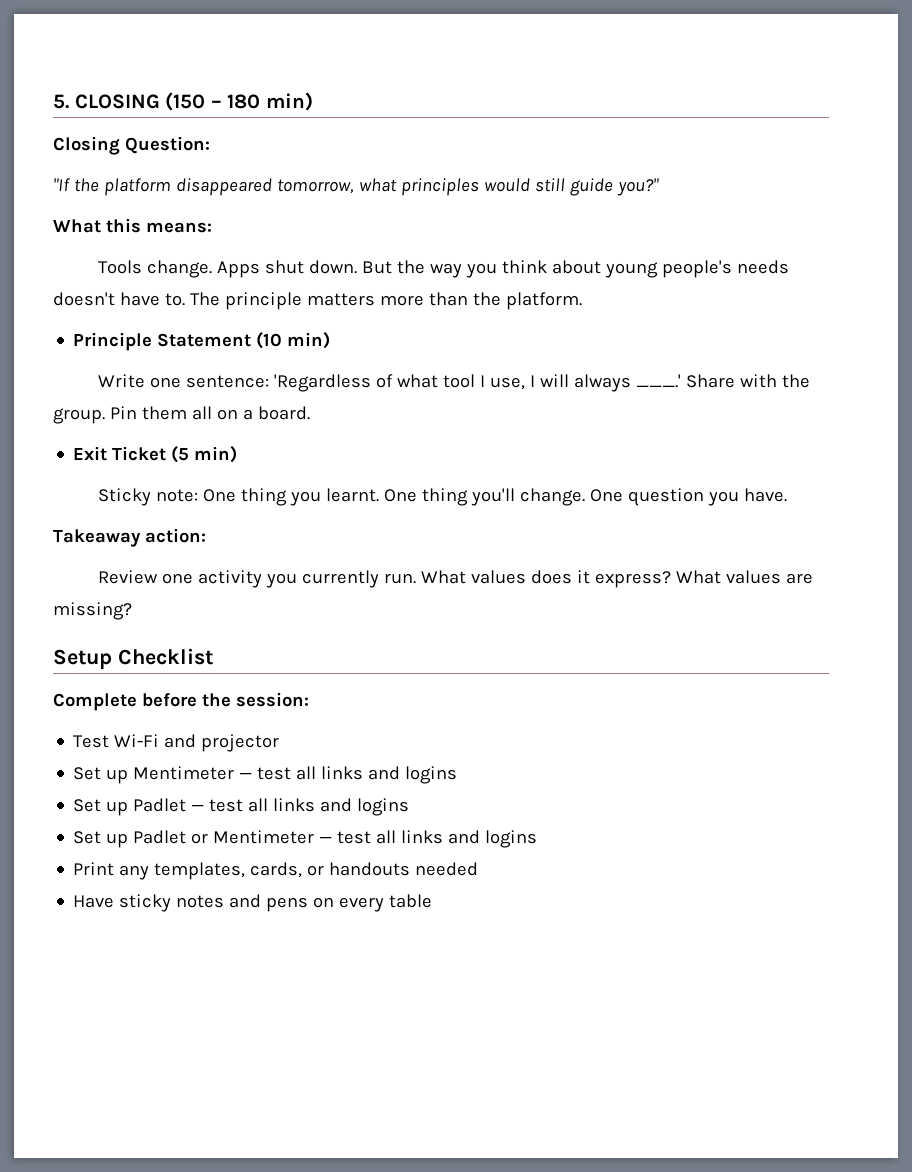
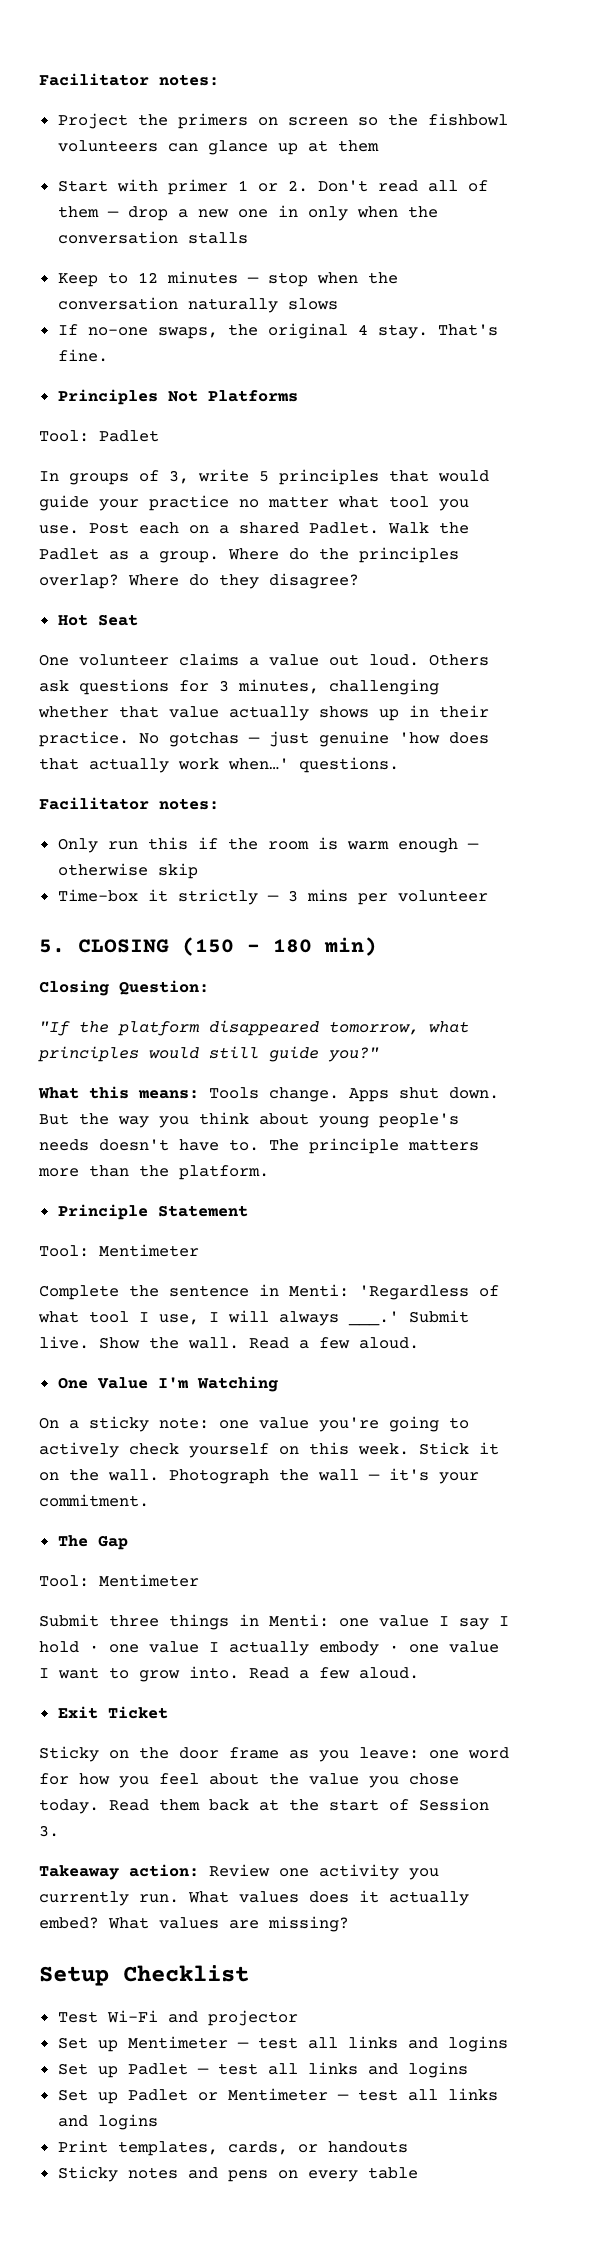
(53, 101) none -> [39,73,219,86] [57,113,508,129] [57,140,379,155] [57,179,488,195] [57,205,438,221] [57,231,248,244] [57,271,398,287] [57,297,338,313] [57,323,498,339] [57,349,108,362] [57,389,298,405] [39,430,159,442] [39,469,489,485] [39,495,469,511] [39,522,469,534] [39,547,459,563] [39,573,359,589] [57,614,138,626] [39,653,489,666] [39,679,439,695] [38,705,489,721] [39,731,489,747] [39,757,399,773] [39,797,219,810] [57,837,479,853] [57,863,198,879] [57,889,488,905] Facilitator notes: // Project the primers on screen so the fishbowl volunteers can glance up at them // Start with primer 1 or 2. Don't read all of them — drop a new one in only when the conversation stalls // Keep to 12 minutes — stop when the conversation naturally slows // If no-one swaps, the original 4 stay. That's fine. // Principles Not Platforms // Tool: Padlet // In groups of 3, write 5 principles that would guide your practice no matter what tool you use. Post each on a shared Padlet. Walk the Padlet as a group. Where do the principles overlap? Where do they disagree? // Hot Seat // One volunteer claims a value out loud. Others ask questions for 3 minutes, challenging whether that value actually shows up in their practice. No gotchas — just genuine 'how does that actually work when…' questions. // Facilitator notes: // Only run this if the room is warm enough — otherwise skip // Time-box it strictly — 3 mins per volunteer //
(212, 227) // -> (199, 1094) none
[256,332,331,349] [98,374,270,388] (10 min) // Write one sentence: -> [39,1244,199,1257] [39,1284,349,1300] // Tool: Mentimeter // Complete the sentence in Menti:
[686,374,811,388] [53,406,310,424] Share with the group. Pin them all on a board. -> [409,1310,469,1323] [39,1336,419,1349] [57,1376,278,1392] [39,1416,469,1432] [39,1442,499,1458] [39,1468,479,1484] [39,1494,149,1507] [57,1535,128,1550] [39,1574,199,1587] [39,1614,509,1630] [39,1641,499,1656] [39,1666,419,1682] Submit live. Show the wall. Read a few aloud. // One Value I'm Watching // On a sticky note: one value you're going to actively check yourself on this week. Stick it on the wall. Photograph the wall — it's your commitment. // The Gap // Tool: Mentimeter // Submit three things in Menti: one value I say I hold · one value I actually embody · one value I want to grow into. Read a few aloud.
[171,446,238,463] [98,488,788,506] (5 min) // Sticky note: One thing you learnt. One thing you'll change. One question you have. -> [39,1746,509,1762] [39,1773,459,1788] [39,1798,489,1814] [39,1825,59,1837] // Sticky on the door frame as you leave: one word for how you feel about the value you chose today. Read them back at the start of Session 3.
(206, 535) // -> (199, 1870) none
[595,571,672,588] express? -> [389,1891,469,1906] [39,1917,99,1929] actually embed?
[53,692,309,711] // Complete before the session: -> (249, 1973) none
[119,865,150,880] any -> (108, 2146) none
[415,862,479,876] [73,894,172,912] needed // Have sticky -> [57,2166,118,2182] // Sticky

